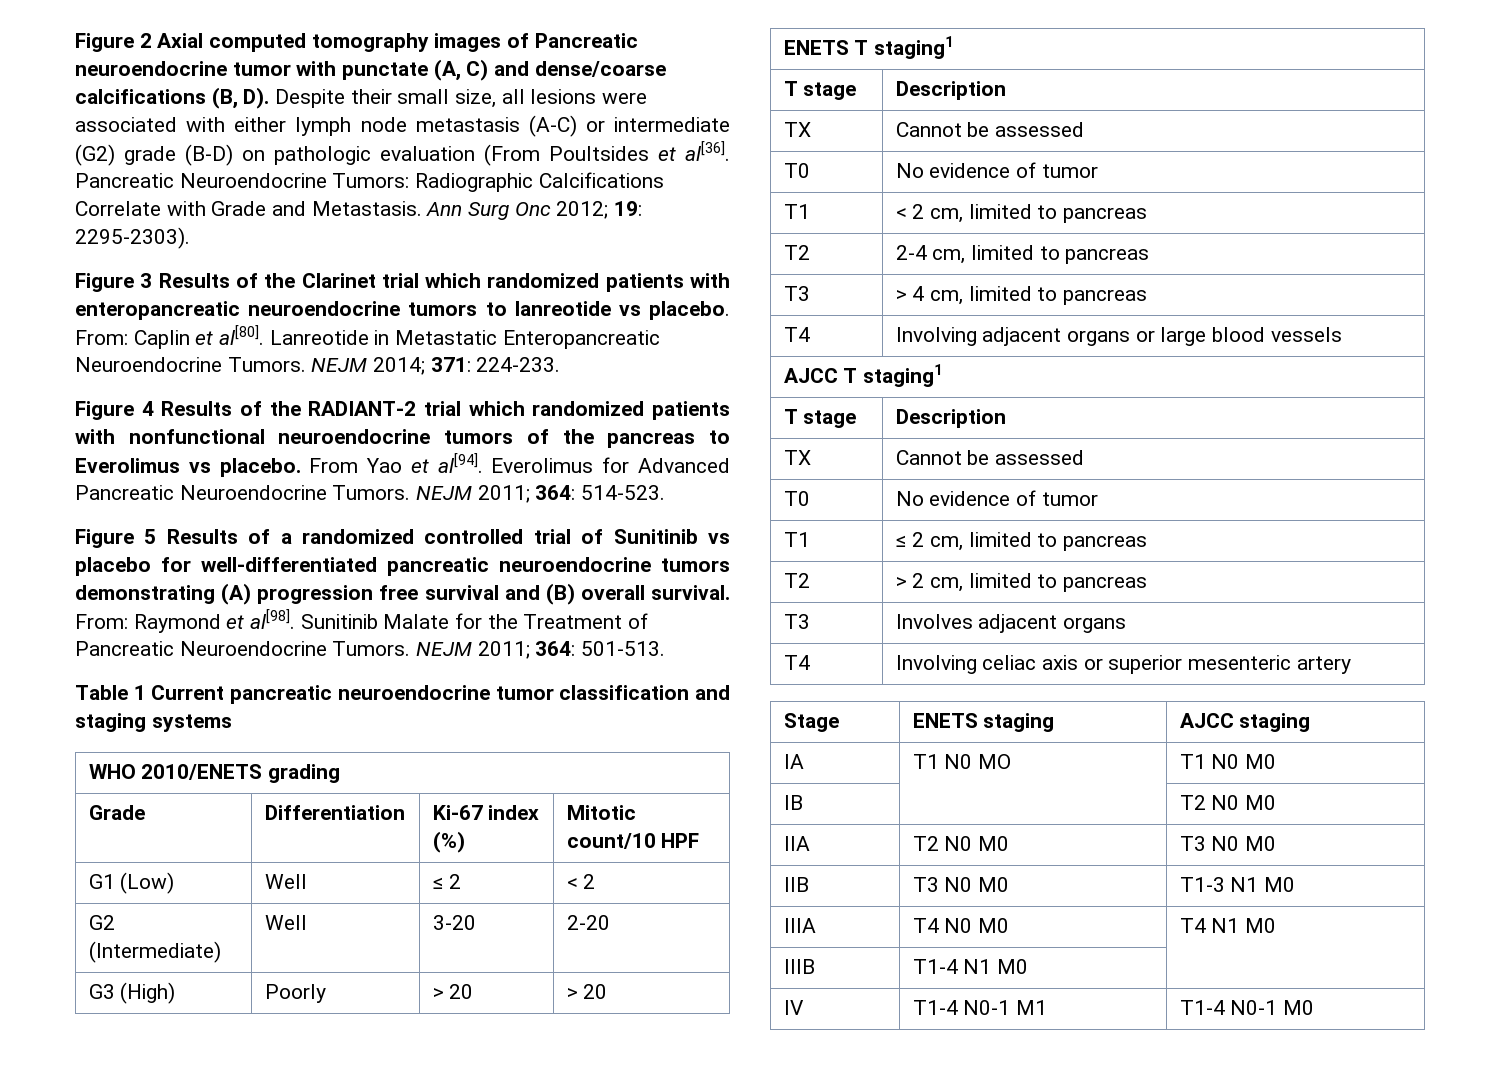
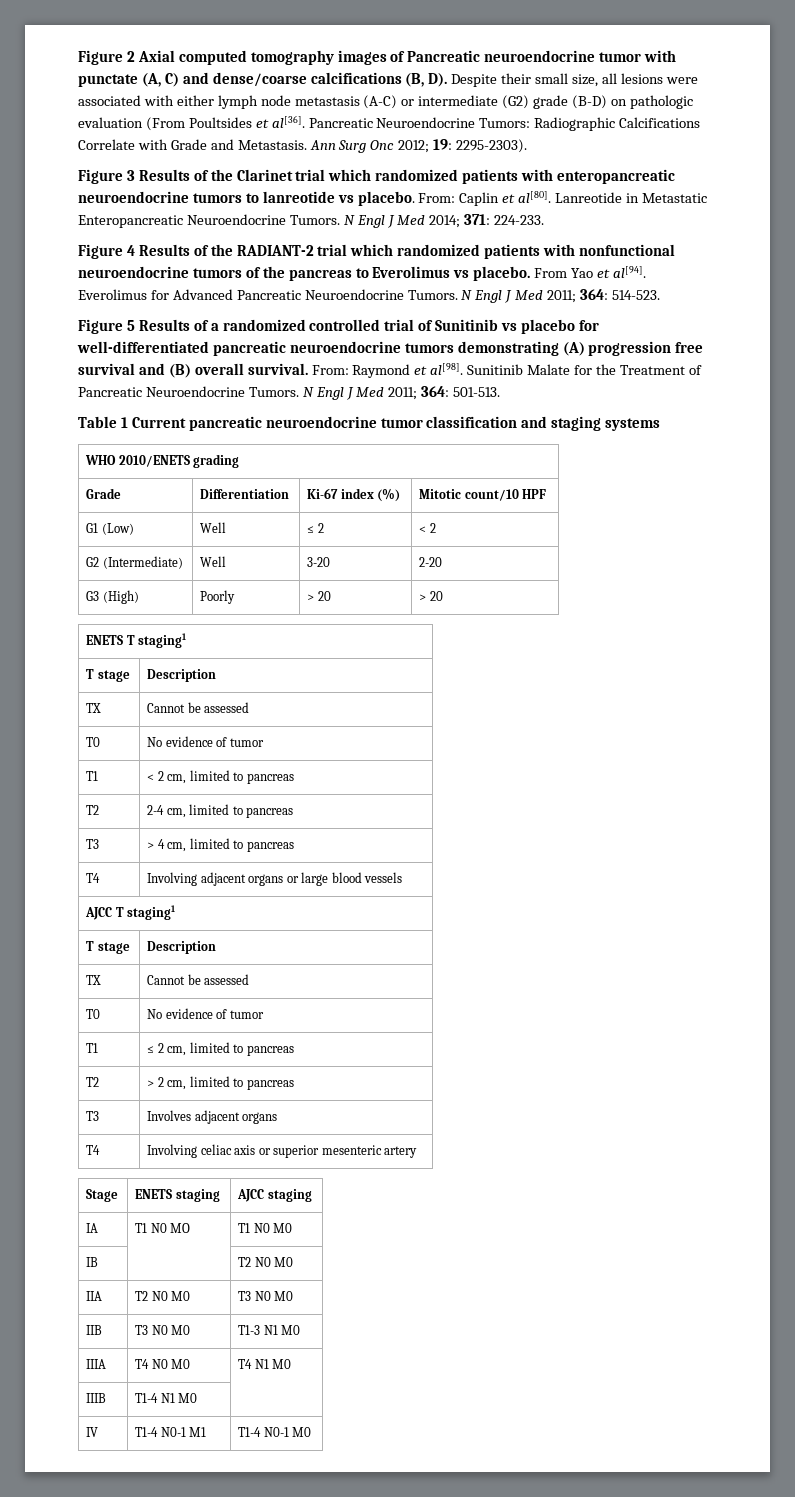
[311,358,368,372] NEJM -> [343,215,426,228] N Engl J Med
[416,486,473,500] NEJM -> [461,290,544,303] N Engl J Med
[416,642,473,656] NEJM -> [302,387,385,400] N Engl J Med

